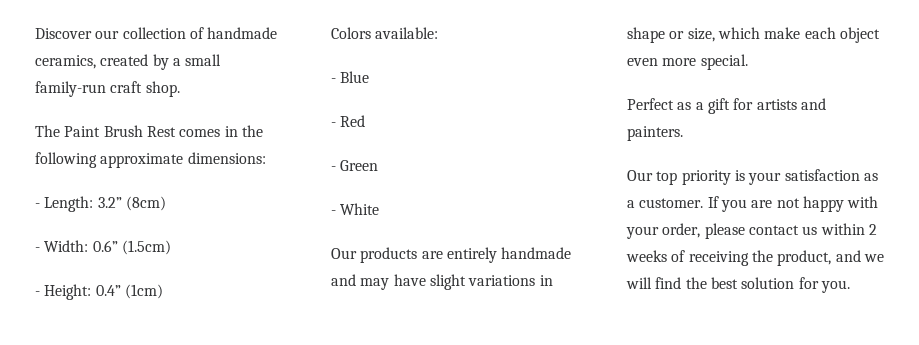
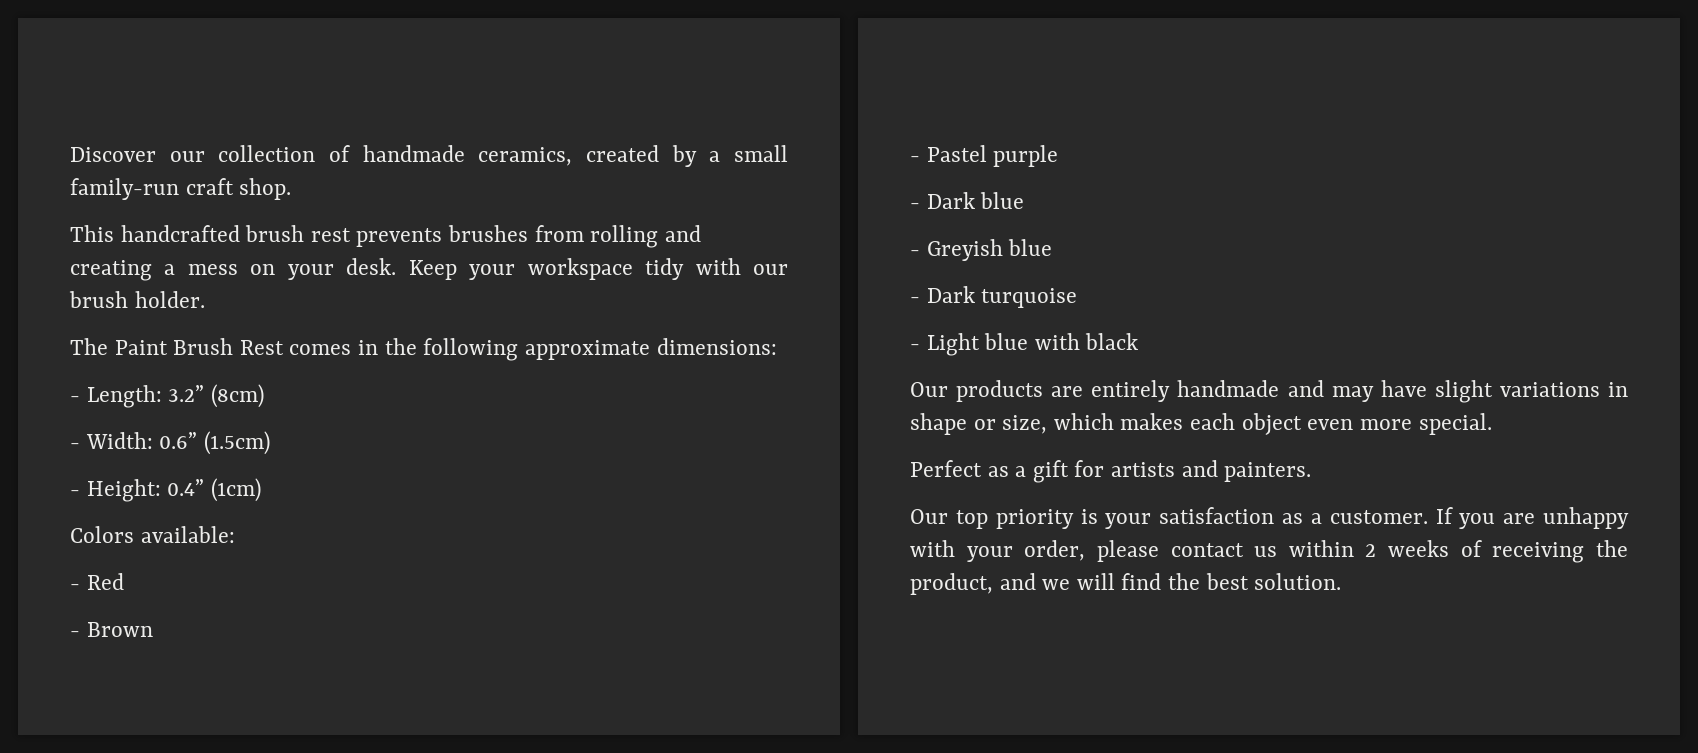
(180, 89) none -> [70,225,701,248] [70,258,789,281] [69,291,205,308] // This handcrafted brush rest prevents brushes from rolling and creating a mess on your desk. Keep your workspace tidy with our brush holder.
[331,71,370,83] // - Blue -> (235, 534) none
[340,160,379,171] [331,203,380,215] Green // - White -> [86,622,153,637] [910,145,1059,167] [910,192,1025,209] [910,239,1053,261] [910,286,1078,308] [910,333,1139,356] Brown // - Pastel purple // - Dark blue // - Greyish blue // - Dark turquoise // - Light blue with black
[764,27,801,39] make -> [1120,413,1184,430] makes
[776,196,844,212] not happy -> [1543,507,1630,529] unhappy
[741,277,850,293] solution for you. -> [1254,573,1342,590] solution.

